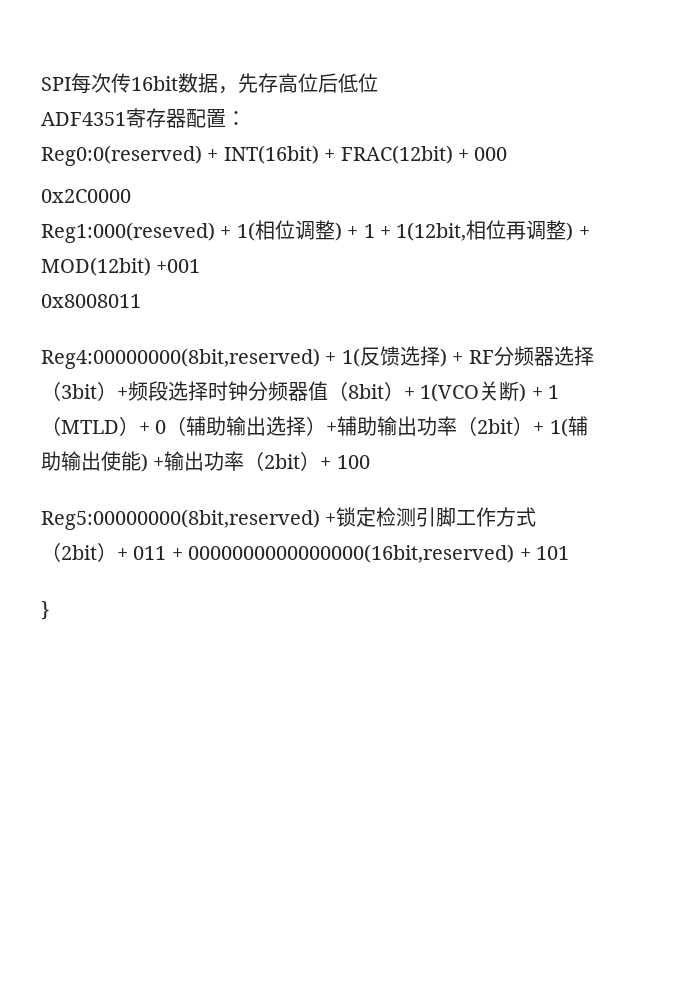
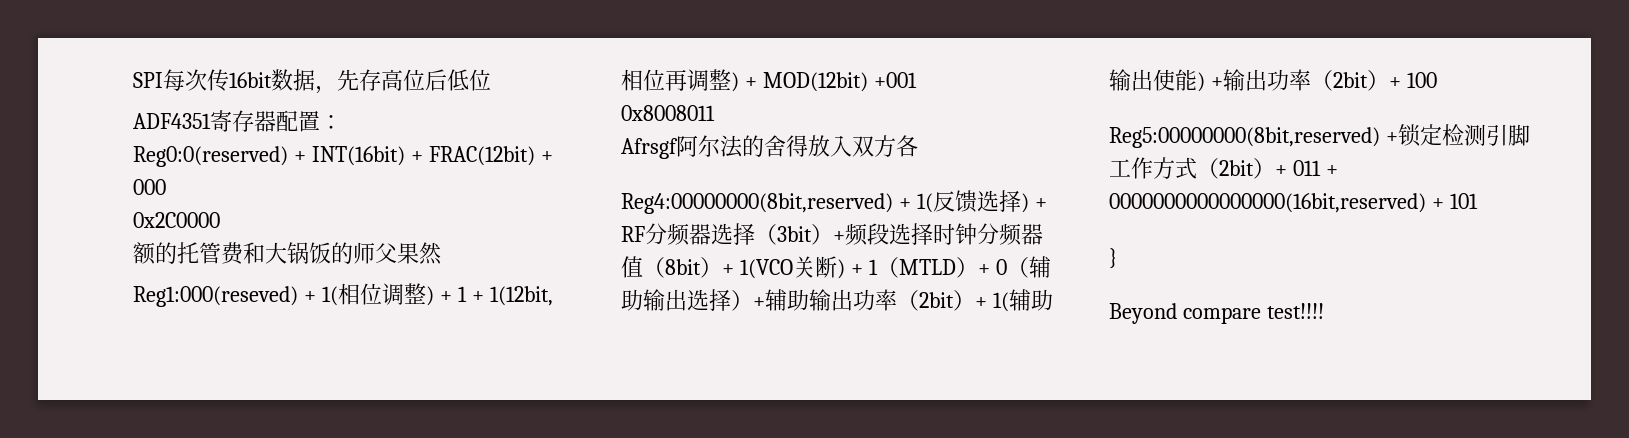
(131, 196) none -> [133,242,442,265] // 额的托管费和大锅饭的师父果然
(141, 301) none -> [621,135,918,159] // Afrsgf阿尔法的舍得放入双方各
(50, 610) none -> [1109,303,1324,324] // Beyond compare test!!!!

